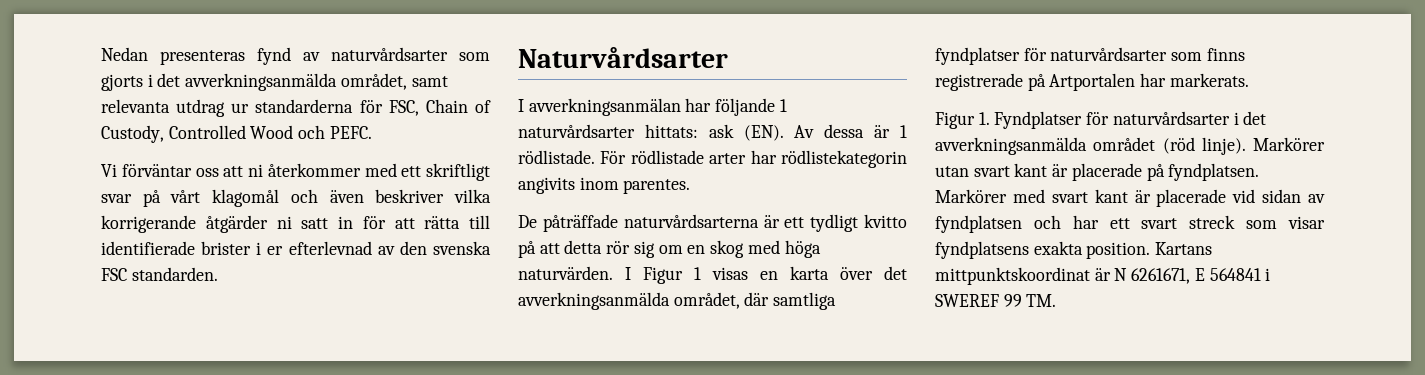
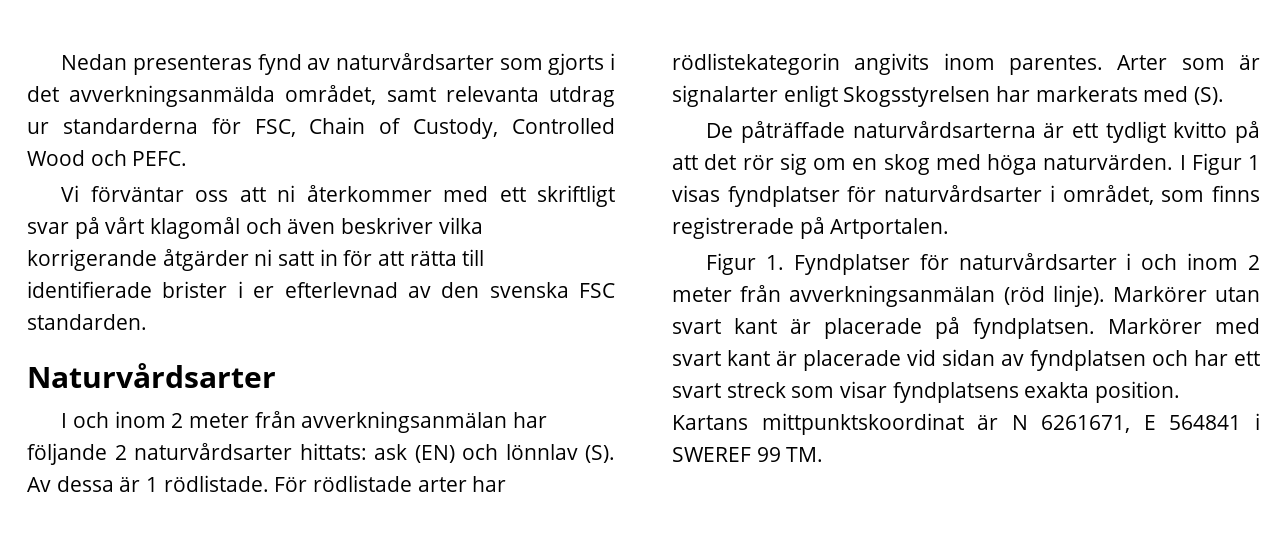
(524, 105) none -> [72,411,296,428] och inom 2 meter från
[779,99,787,112] 1 -> [114,445,127,460] 2
[743,125,784,141] (EN). -> [414,444,615,463] (EN) och lönnlav (S).
(691, 186) none -> [1117,55,1260,70] [672,85,1225,107] Arter som är signalarter enligt Skogsstyrelsen har markerats med (S).
[564,240,603,254] detta -> [704,154,737,170] det
[760,266,907,280] [518,292,837,310] en karta över det avverkningsanmälda området, där samtliga -> (720, 193) none
(1168, 54) none -> [1049,185,1154,205] i området,
[1049,73,1249,91] Artportalen har markerats. -> [830,218,950,239] Artportalen.
[1243,111,1267,125] [935,137,1156,155] det avverkningsanmälda området -> [1141,253,1260,270] [672,285,996,307] och inom 2 meter från avverkningsanmälan

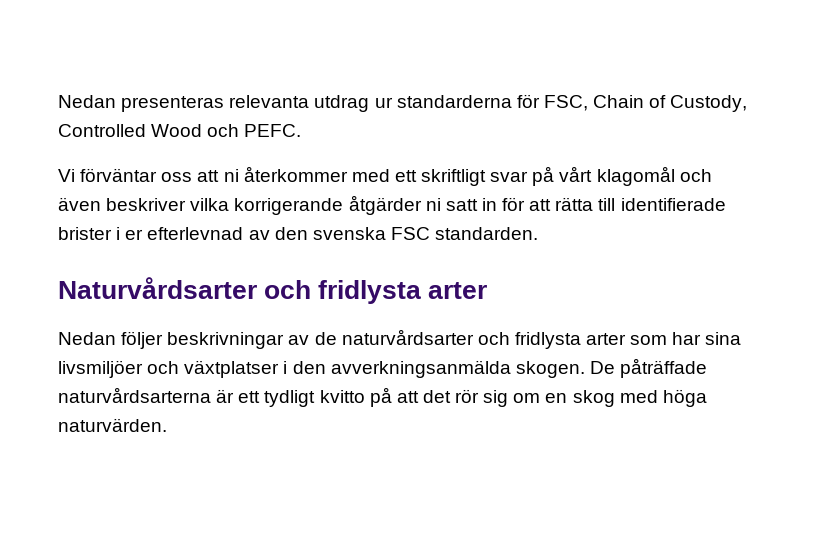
[257,53,615,75] [27,85,436,107] fynd av naturvårdsarter som gjorts i det avverkningsanmälda området, samt -> (225, 104) none
[61,411,547,433] [27,443,615,465] [27,475,507,492] [672,53,1260,75] [672,85,1225,107] // I och inom 2 meter från avverkningsanmälan har följande 2 naturvårdsarter hittats: ask (EN) och lönnlav (S). Av dessa är 1 rödlistade. För rödlistade arter har rödlistekategorin angivits inom parentes. Arter som är signalarter enligt Skogsstyrelsen har markerats med (S). // -> [264,280,488,304] [58,329,742,349] [58,360,585,378] och fridlysta arter // Nedan följer beskrivningar av de naturvårdsarter och fridlysta arter som har sina livsmiljöer och växtplatser i den avverkningsanmälda skogen.
[1179,153,1260,175] [672,185,1260,207] [672,217,950,239] [706,253,1260,275] [672,285,1260,307] [672,317,1260,339] [672,349,1260,371] [672,381,1181,403] [672,413,1260,435] [672,447,824,462] I Figur 1 visas fyndplatser för naturvårdsarter i området, som finns registrerade på Artportalen. // Figur 1. Fyndplatser för naturvårdsarter i och inom 2 meter från avverkningsanmälan (röd linje). Markörer utan svart kant är placerade på fyndplatsen. Markörer med svart kant är placerade vid sidan av fyndplatsen och har ett svart streck som visar fyndplatsens exakta position. Kartans mittpunktskoordinat är N 6261671, E 564841 i SWEREF 99 TM. -> (167, 425) none

